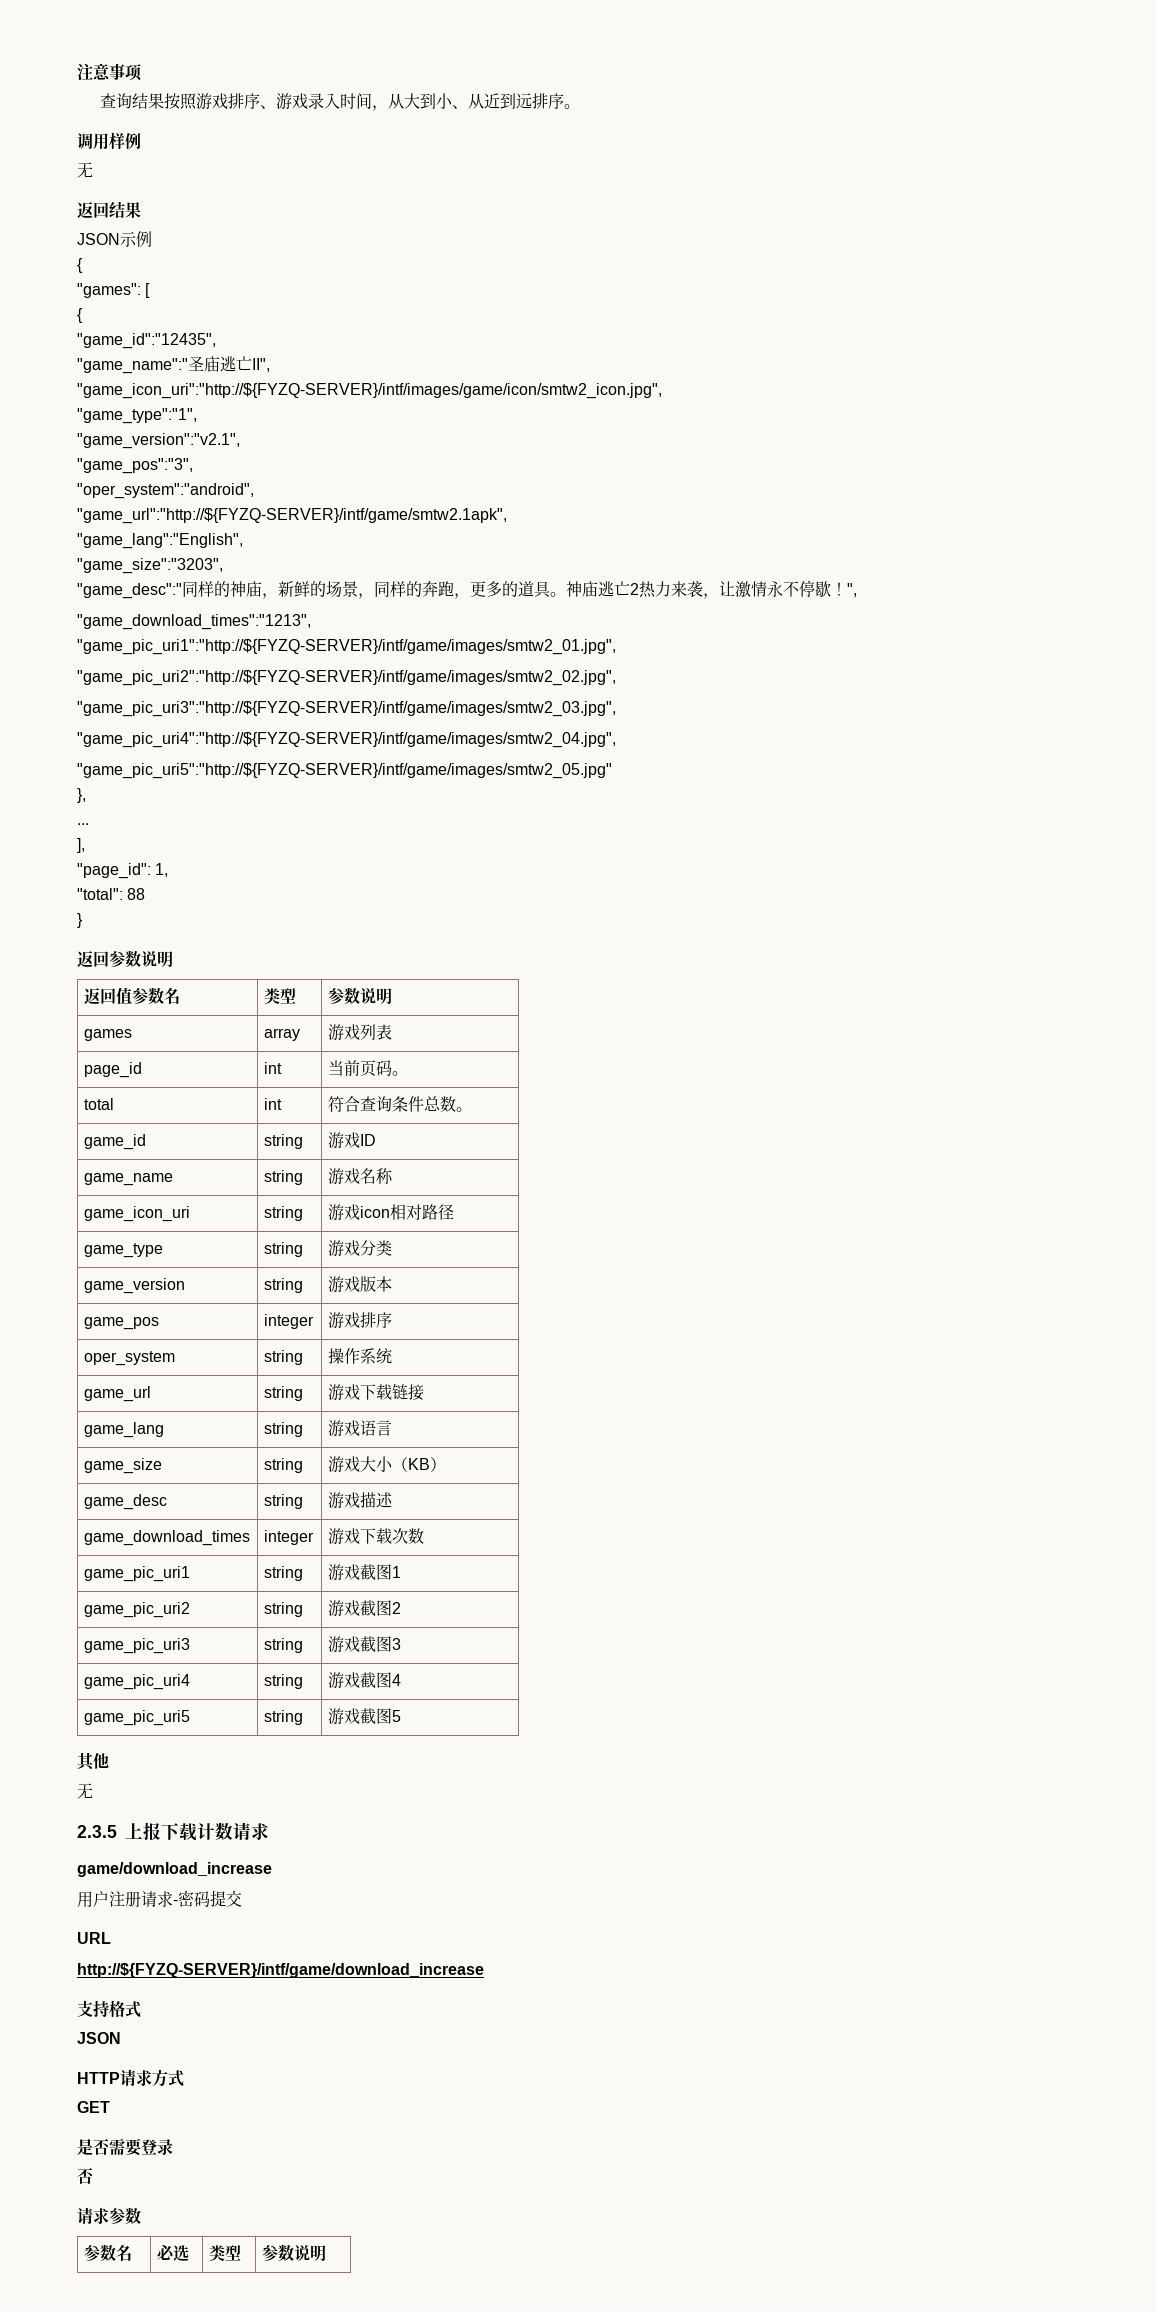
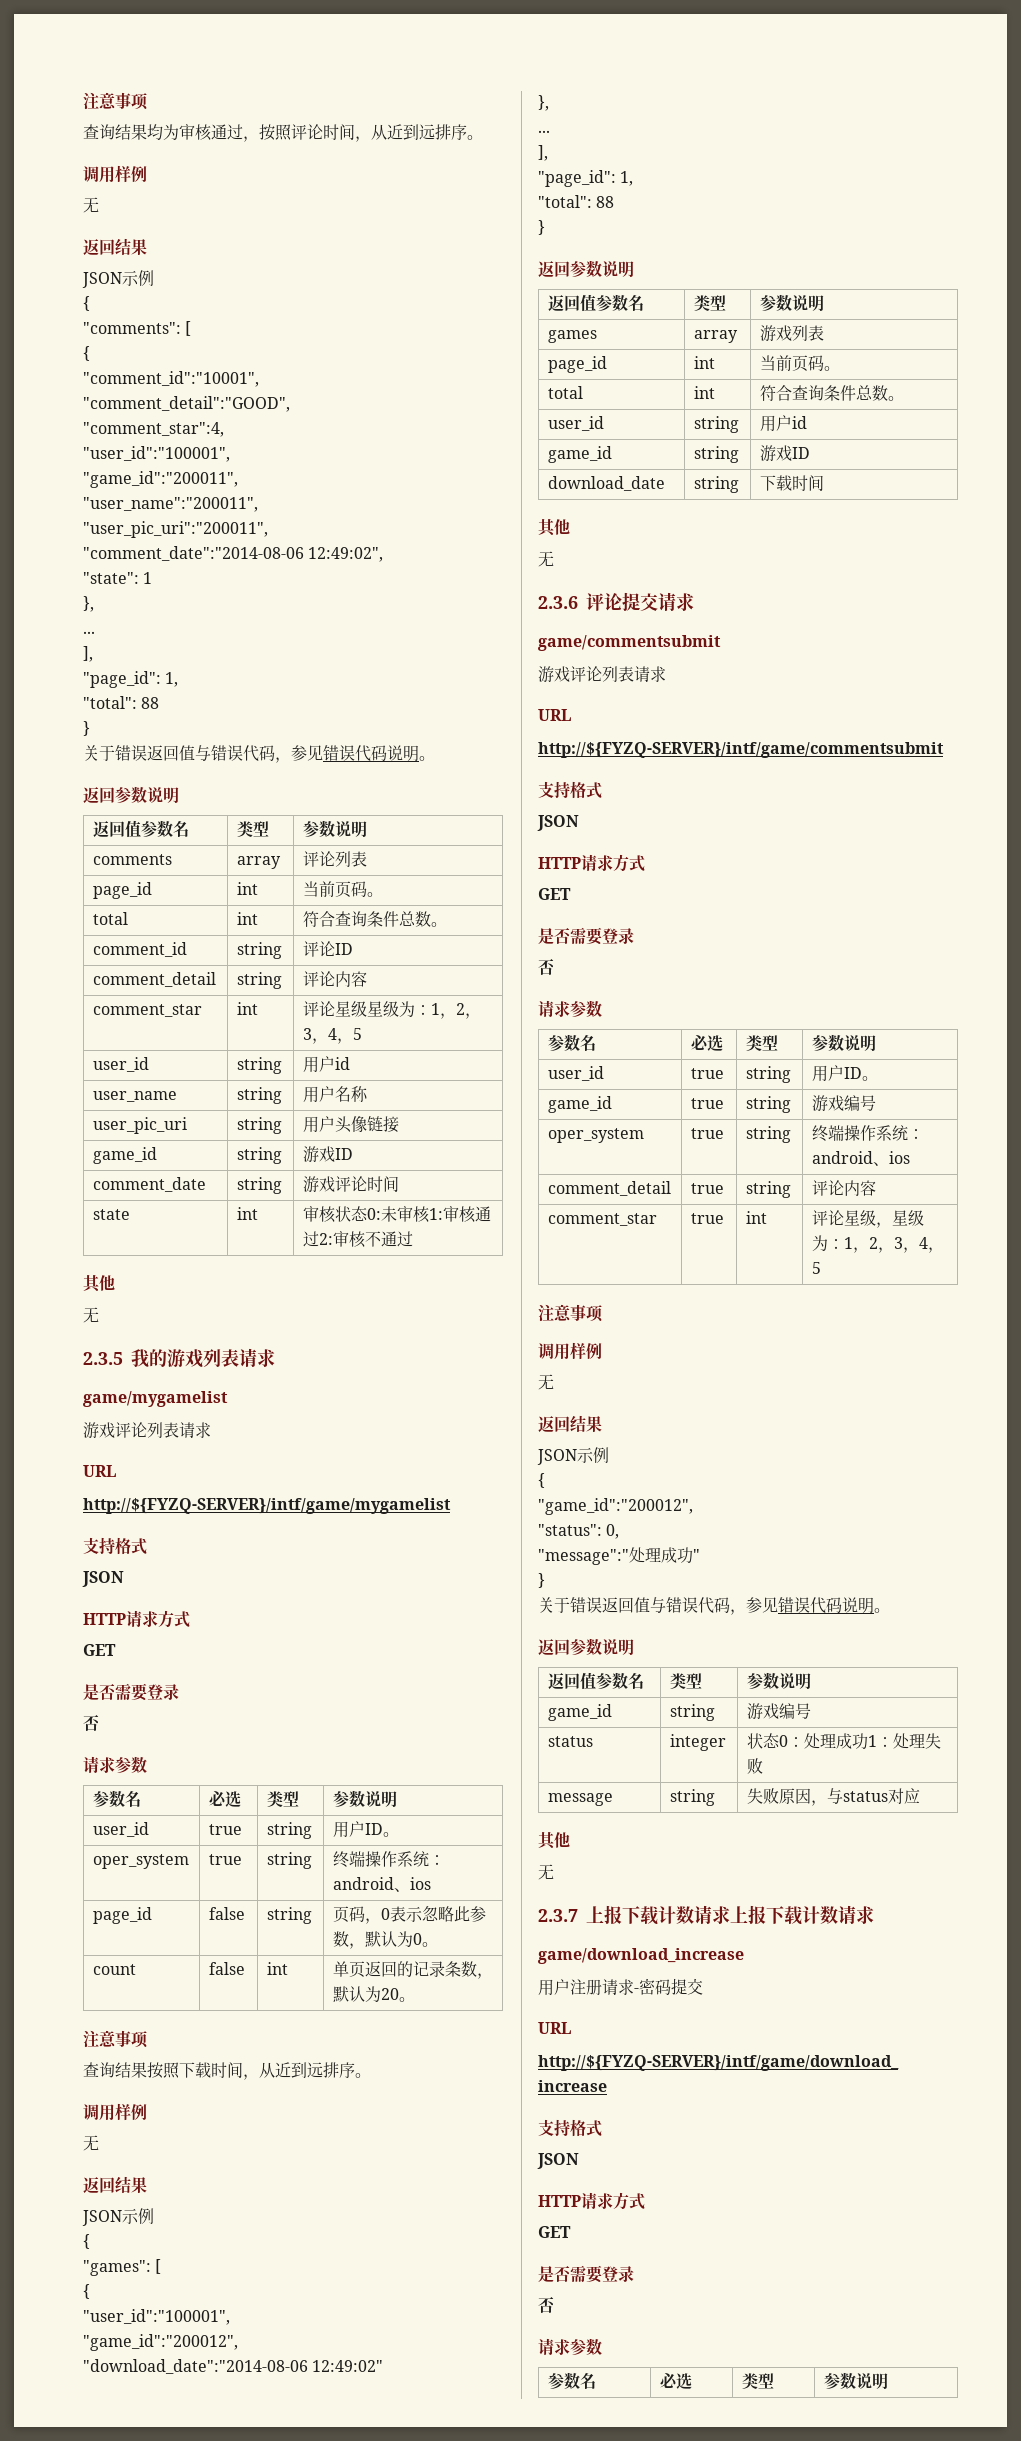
[77,63,142,81] [100,93,469,111] 注意事项 // 查询结果按照游戏排序、游戏录入时间，从大到小、 -> [83,92,148,110] [83,123,483,142] [83,165,147,183] [83,197,99,213] [83,238,147,256] [82,270,154,288] [83,296,90,311] [83,321,192,336] [83,346,90,361] [83,371,259,387] [83,396,290,412] [83,422,224,437] [83,446,230,462] [83,471,238,488] [83,497,258,512] [83,521,268,538] [83,546,384,562] [83,572,153,584] [83,596,94,612] [83,631,95,634] [83,646,93,662] [83,671,179,688] [83,696,160,709] [83,721,90,736] [83,745,435,763] [83,786,179,804] [92,820,189,838] [236,821,269,838] [302,820,367,838] [92,854,172,865] [236,856,281,869] [302,851,367,867] [92,882,152,899] [236,882,258,895] [302,881,383,898] [92,912,128,925] [236,912,258,925] [302,911,447,927] [92,942,187,957] [236,942,282,959] [302,941,353,957] [92,972,216,987] [236,972,282,989] [302,971,367,987] [92,1004,202,1017] [236,1002,258,1015] [302,1001,481,1019] [302,1028,362,1044] [92,1057,149,1072] [236,1057,282,1074] [302,1056,350,1073] [92,1091,177,1102] [236,1087,282,1104] [302,1086,368,1103] [92,1117,187,1134] [236,1117,282,1134] [302,1116,399,1133] [92,1147,157,1164] [236,1147,282,1164] [302,1146,353,1163] [92,1177,206,1192] [236,1177,282,1194] [302,1176,399,1193] [92,1209,130,1220] [236,1207,258,1220] [302,1205,491,1223] [302,1230,413,1248] [83,1275,115,1293] [83,1307,99,1323] [83,1348,275,1368] [83,1391,228,1407] [83,1422,211,1439] [83,1465,116,1477] [83,1498,451,1514] [83,1537,147,1555] [82,1571,124,1587] [83,1610,190,1628] [83,1644,116,1656] [83,1683,179,1701] [83,1714,99,1731] [83,1756,147,1774] [92,1790,141,1808] [208,1791,241,1807] [266,1791,299,1808] [332,1790,397,1808] [92,1822,149,1837] [208,1824,242,1835] [266,1822,312,1839] [332,1821,399,1838] [92,1854,189,1869] [208,1854,242,1865] [266,1852,312,1869] [332,1851,445,1868] [332,1877,431,1892] [92,1907,152,1924] [208,1907,245,1920] [266,1907,312,1924] [332,1906,486,1924] [332,1931,438,1949] [92,1964,136,1975] [208,1962,245,1975] [266,1962,288,1975] [332,1961,493,1979] [332,1986,415,2002] [83,2030,148,2048] [83,2062,259,2080] 注意事项 // 查询结果均为审核通过，按照评论时间，从近到远排序。 // 调用样例 // 无 // 返回结果 // JSON示例 // { // "comments": [ // { // "comment_id":"10001", // "comment_detail":"GOOD", // "comment_star":4, // "user_id":"100001", // "game_id":"200011", // "user_name":"200011", // "user_pic_uri":"200011", // "comment_date":"2014-08-06 12:49:02", // "state": 1 // }, // ... // ], // "page_id": 1, // "total": 88 // } // 关于错误返回值与错误代码，参见错误代码说明。 // 返回参数说明 // 返回值参数名 | 类型 | 参数说明 // comments | array | 评论列表 // page_id | int | 当前页码。 // total | int | 符合查询条件总数。 // comment_id | string | 评论ID // comment_detail | string | 评论内容 // comment_star | int | 评论星级星级为：1，2，3，4，5 // user_id | string | 用户id // user_name | string | 用户名称 // user_pic_uri | string | 用户头像链接 // game_id | string | 游戏ID // comment_date | string | 游戏评论时间 // state | int | 审核状态0:未审核1:审核通过2:审核不通过 // 其他 // 无 // 2.3.5我的游戏列表请求 // game/mygamelist // 游戏评论列表请求 // URL // http://${FYZQ-SERVER}/intf/game/mygamelist // 支持格式 // JSON // HTTP请求方式 // GET // 是否需要登录 // 否 // 请求参数 // 参数名 | 必选 | 类型 | 参数说明 // user_id | true | string | 用户ID。 // oper_system | true | string | 终端操作系统：android、ios // page_id | false | string | 页码，0表示忽略此参数，默认为0。 // count | false | int | 单页返回的记录条数，默认为20。 // 注意事项 // 查询结果按照下载时间，
[77,333,216,349] [77,356,270,374] [77,383,662,399] [77,408,197,424] [77,433,240,449] [77,458,193,474] [77,483,254,499] [77,508,507,524] [77,533,243,549] [77,558,223,574] [77,580,857,599] [77,614,311,630] [77,639,616,655] [77,670,616,686] [77,701,616,717] [77,732,616,748] [77,763,612,779] "game_id":"12435", // "game_name":"圣庙逃亡II", // "game_icon_uri":"http://${FYZQ-SERVER}/intf/images/game/icon/smtw2_icon.jpg", // "game_type":"1", // "game_version":"v2.1", // "game_pos":"3", // "oper_system":"android", // "game_url":"http://${FYZQ-SERVER}/intf/game/smtw2.1apk", // "game_lang":"English", // "game_size":"3203", // "game_desc":"同样的神庙，新鲜的场景，同样的奔跑，更多的道具。神庙逃亡2热力来袭，让激情永不停歇！", // "game_download_times":"1213", // "game_pic_uri1":"http://${FYZQ-SERVER}/intf/game/images/smtw2_01.jpg", // "game_pic_uri2":"http://${FYZQ-SERVER}/intf/game/images/smtw2_02.jpg", // "game_pic_uri3":"http://${FYZQ-SERVER}/intf/game/images/smtw2_03.jpg", // "game_pic_uri4":"http://${FYZQ-SERVER}/intf/game/images/smtw2_04.jpg", // "game_pic_uri5":"http://${FYZQ-SERVER}/intf/game/images/smtw2_05.jpg" -> [83,2309,230,2325] [83,2334,238,2351] [83,2359,384,2374] "user_id":"100001", // "game_id":"200012", // "download_date":"2014-08-06 12:49:02"
[83,1134,146,1150] [263,1134,303,1149] [327,1132,376,1149] [83,1173,173,1186] [263,1170,303,1185] [327,1168,393,1185] [83,1206,190,1222] [263,1206,303,1221] [327,1204,454,1221] [83,1243,163,1258] [263,1242,303,1257] [327,1240,392,1257] [83,1278,185,1294] [263,1278,303,1293] [327,1276,392,1293] [83,1317,159,1330] [263,1314,314,1329] [327,1312,392,1329] [83,1351,175,1366] [263,1350,303,1365] [327,1348,392,1364] [83,1386,151,1402] [263,1386,303,1401] [327,1384,424,1401] [83,1422,164,1438] [263,1422,303,1437] [327,1420,392,1437] [83,1458,162,1474] [263,1458,303,1473] [327,1456,446,1473] [83,1494,167,1510] [263,1494,303,1509] [327,1492,393,1509] [83,1530,250,1546] [263,1530,314,1545] [327,1528,424,1545] [83,1566,190,1582] [263,1566,303,1581] [327,1564,401,1581] [83,1602,190,1618] [263,1602,303,1617] [327,1600,401,1617] [83,1638,190,1654] [263,1638,303,1653] [327,1636,401,1653] [83,1674,190,1690] [263,1674,303,1689] [327,1672,401,1689] [83,1710,190,1726] [263,1710,303,1725] [327,1708,401,1725] [77,1753,109,1771] [77,1783,93,1799] [77,1825,117,1838] // game_id | string | 游戏ID // game_name | string | 游戏名称 // game_icon_uri | string | 游戏icon相对路径 // game_type | string | 游戏分类 // game_version | string | 游戏版本 // game_pos | integer | 游戏排序 // oper_system | string | 操作系统 // game_url | string | 游戏下载链接 // game_lang | string | 游戏语言 // game_size | string | 游戏大小（KB） // game_desc | string | 游戏描述 // game_download_times | integer | 游戏下载次数 // game_pic_uri1 | string | 游戏截图1 // game_pic_uri2 | string | 游戏截图2 // game_pic_uri3 | string | 游戏截图3 // game_pic_uri4 | string | 游戏截图4 // game_pic_uri5 | string | 游戏截图5 // 其他 // 无 // 2.3.5 -> [547,416,604,431] [693,416,739,433] [759,415,807,432] [547,446,612,463] [693,446,739,463] [759,445,810,462] [547,476,665,491] [693,476,739,493] [759,475,824,491] [538,519,570,537] [538,551,554,567] [538,592,694,612] [538,635,721,651] [538,666,666,683] [538,709,571,721] [538,742,944,758] [538,781,602,799] [537,815,579,831] [538,854,645,872] [538,888,571,900] [538,927,634,945] [538,958,554,975] [538,1000,602,1018] [547,1034,596,1052] [690,1035,723,1051] [745,1035,778,1052] [811,1034,876,1052] [547,1066,604,1081] [690,1068,724,1079] [745,1066,791,1083] [811,1065,878,1082] [547,1096,612,1113] [690,1098,724,1109] [745,1096,791,1113] [811,1095,876,1112] [547,1128,644,1143] [690,1128,724,1139] [745,1126,791,1143] [811,1125,924,1142] [811,1151,910,1166] [547,1181,671,1196] [690,1183,724,1194] [745,1181,791,1198] [811,1180,876,1196] [547,1213,657,1226] [690,1213,724,1224] [745,1211,767,1224] [811,1210,924,1228] [811,1235,944,1253] [811,1262,821,1274] [538,1304,603,1322] [538,1342,602,1360] [538,1374,554,1390] [538,1415,602,1433] [537,1447,609,1465] [538,1473,545,1488] [538,1498,693,1515] [538,1524,620,1539] [538,1547,700,1565] [538,1573,545,1588] [538,1597,890,1615] [538,1638,634,1656] [547,1672,644,1690] [669,1673,702,1690] [746,1672,811,1690] [547,1704,612,1721] [669,1704,715,1721] [746,1703,811,1720] [547,1736,593,1747] [669,1734,726,1751] [746,1733,941,1750] [746,1758,763,1774] [547,1793,613,1806] [669,1789,715,1806] [746,1788,920,1806] [538,1832,570,1850] [538,1864,554,1880] [538,1905,730,1925] // user_id | string | 用户id // game_id | string | 游戏ID // download_date | string | 下载时间 // 其他 // 无 // 2.3.6评论提交请求 // game/commentsubmit // 游戏评论列表请求 // URL // http://${FYZQ-SERVER}/intf/game/commentsubmit // 支持格式 // JSON // HTTP请求方式 // GET // 是否需要登录 // 否 // 请求参数 // 参数名 | 必选 | 类型 | 参数说明 // user_id | true | string | 用户ID。 // game_id | true | string | 游戏编号 // oper_system | true | string | 终端操作系统：android、ios // comment_detail | true | string | 评论内容 // comment_star | true | int | 评论星级，星级为：1，2，3，4，5 // 注意事项 // 调用样例 // 无 // 返回结果 // JSON示例 // { // "game_id":"200012", // "status": 0, // "message":"处理成功" // } // 关于错误返回值与错误代码，参见错误代码说明。 // 返回参数说明 // 返回值参数名 | 类型 | 参数说明 // game_id | string | 游戏编号 // status | integer | 状态0：处理成功1：处理失败 // message | string | 失败原因，与status对应 // 其他 // 无 // 2.3.7上报下载计数请求

